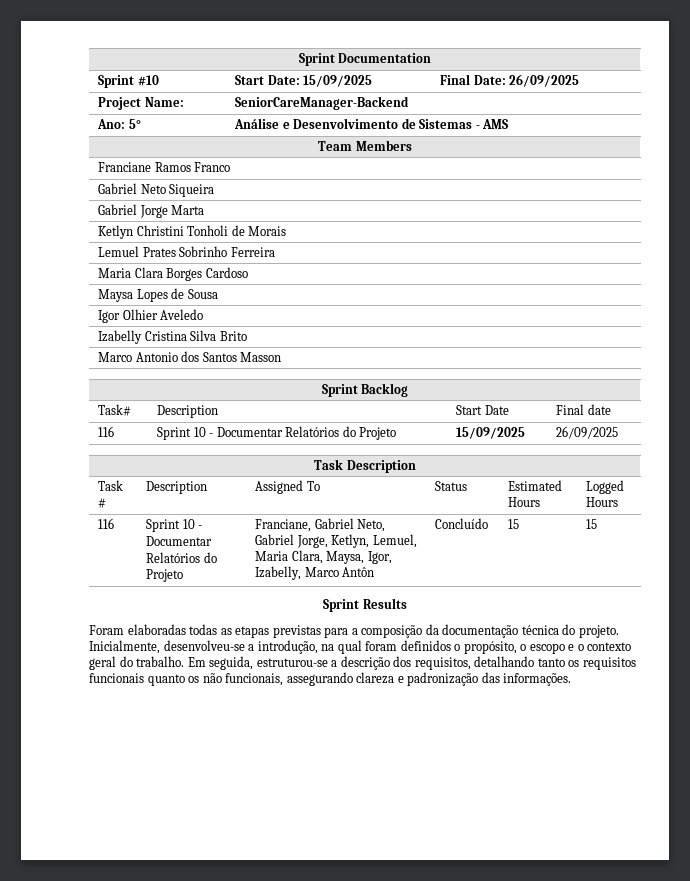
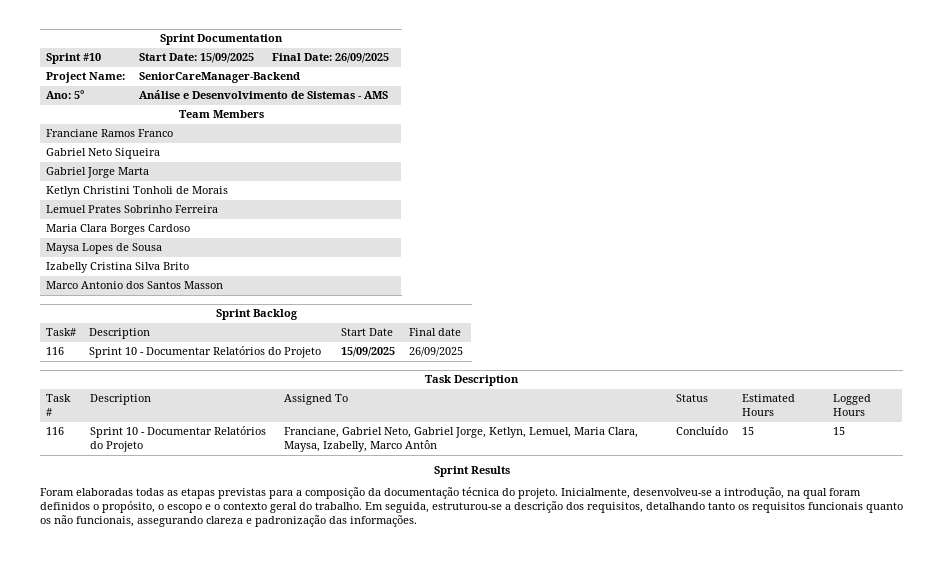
[98,309,204,323] // Igor Olhier Aveledo -> (163, 247) none
[367,551,392,564] Igor, -> (321, 446) none

